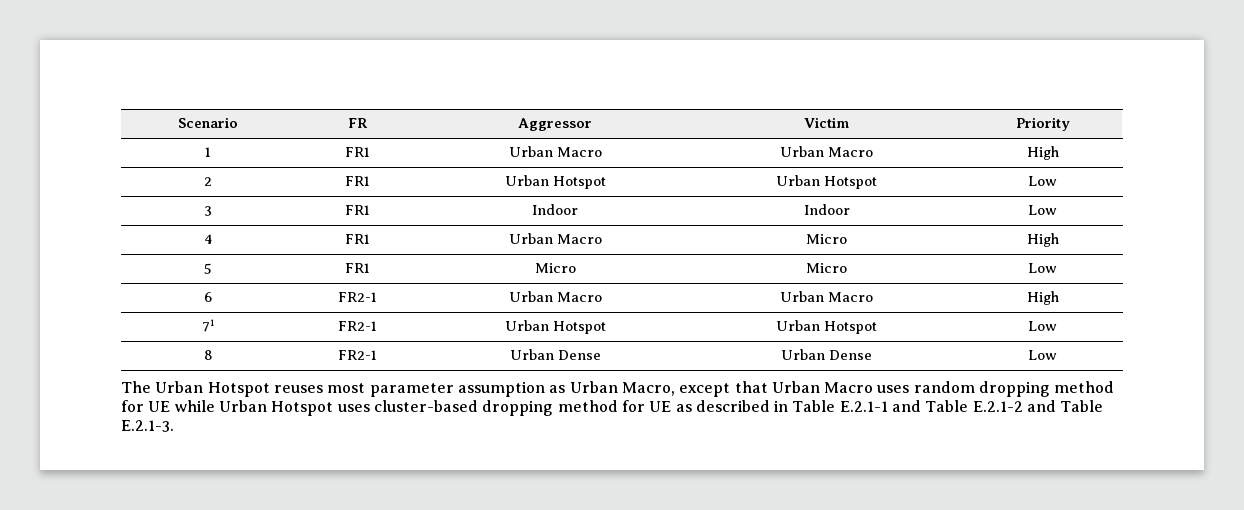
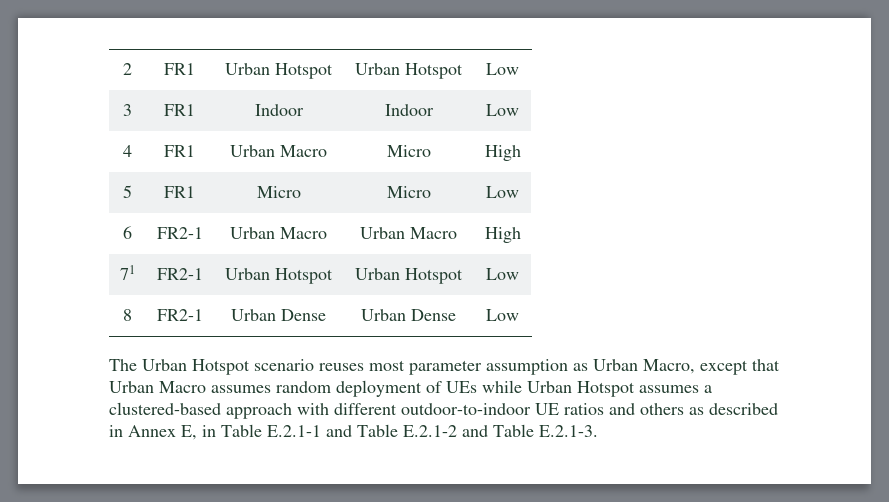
[178,117,238,128] [347,118,368,128] [518,118,592,131] [804,117,849,128] [1015,117,1070,131] [205,147,211,157] [344,147,370,157] [508,146,602,157] [780,146,873,157] [1026,146,1059,160] Scenario | FR | Aggressor | Victim | Priority // 1 | FR1 | Urban Macro | Urban Macro | High // -> (123, 69) none
(270, 389) none -> [254,359,314,371] scenario
[877,381,1115,397] [121,400,770,416] uses random dropping method for UE while Urban Hotspot uses cluster-based dropping method for UE as described -> [211,380,712,397] [109,402,778,419] [109,425,197,440] assumes random deployment of UEs while Urban Hotspot assumes a clustered-based approach with different outdoor-to-indoor UE ratios and others as described in Annex E,

